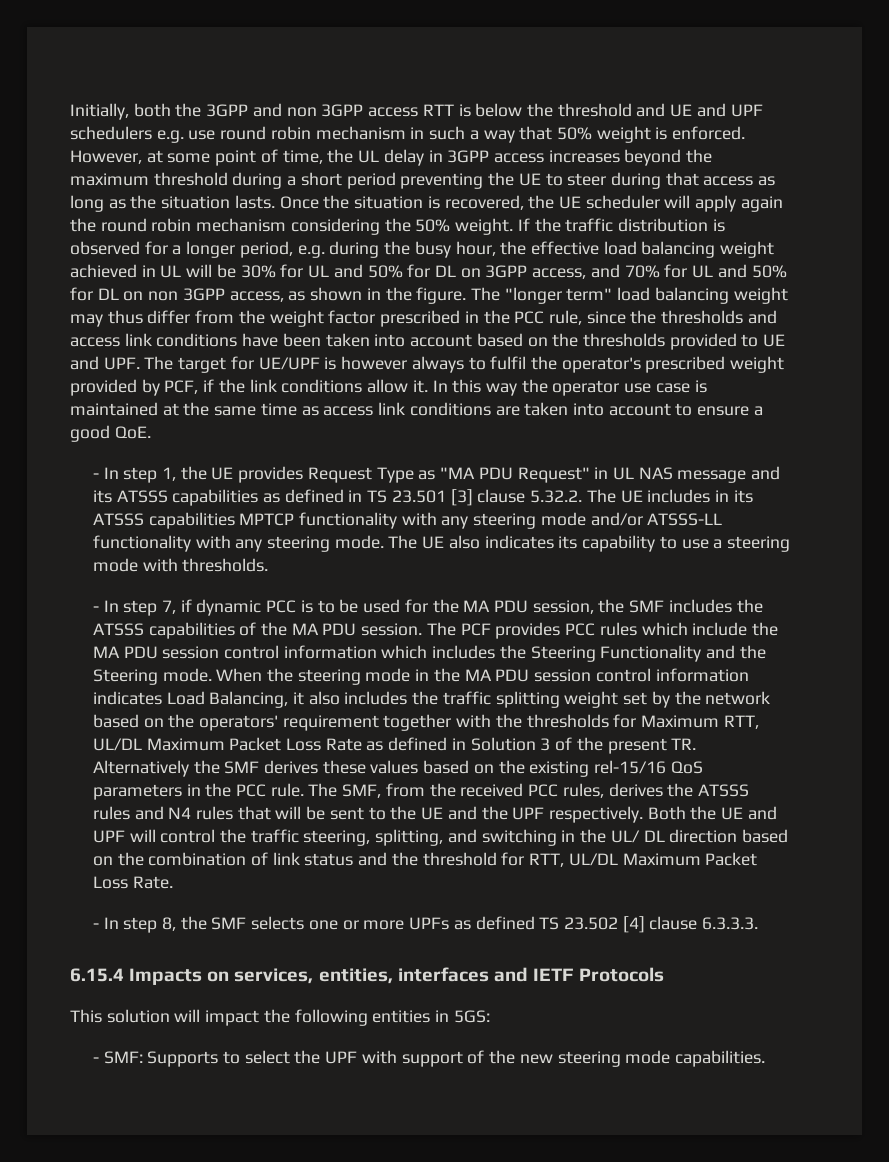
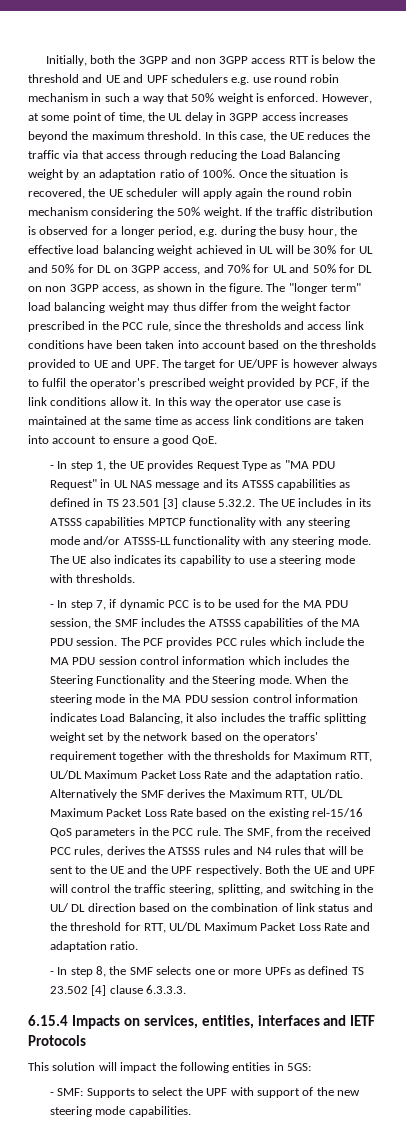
[153,172,776,189] [70,195,275,212] threshold during a short period preventing the UE to steer during that access as long as the situation lasts. -> [147,131,370,142] [28,150,340,161] [28,169,236,180] threshold. In this case, the UE reduces the traffic via that access through reducing the Load Balancing weight by an adaptation ratio of 100%.
[366,737,697,754] [92,760,419,777] as defined in Solution 3 of the present TR. Alternatively the SMF derives these values -> [230,770,363,781] [49,789,343,800] [49,808,194,817] and the adaptation ratio. Alternatively the SMF derives the Maximum RTT, UL/DL Maximum Packet Loss Rate
[132,876,173,889] Rate. -> [323,922,371,931] [49,941,139,952] Rate and adaptation ratio.

